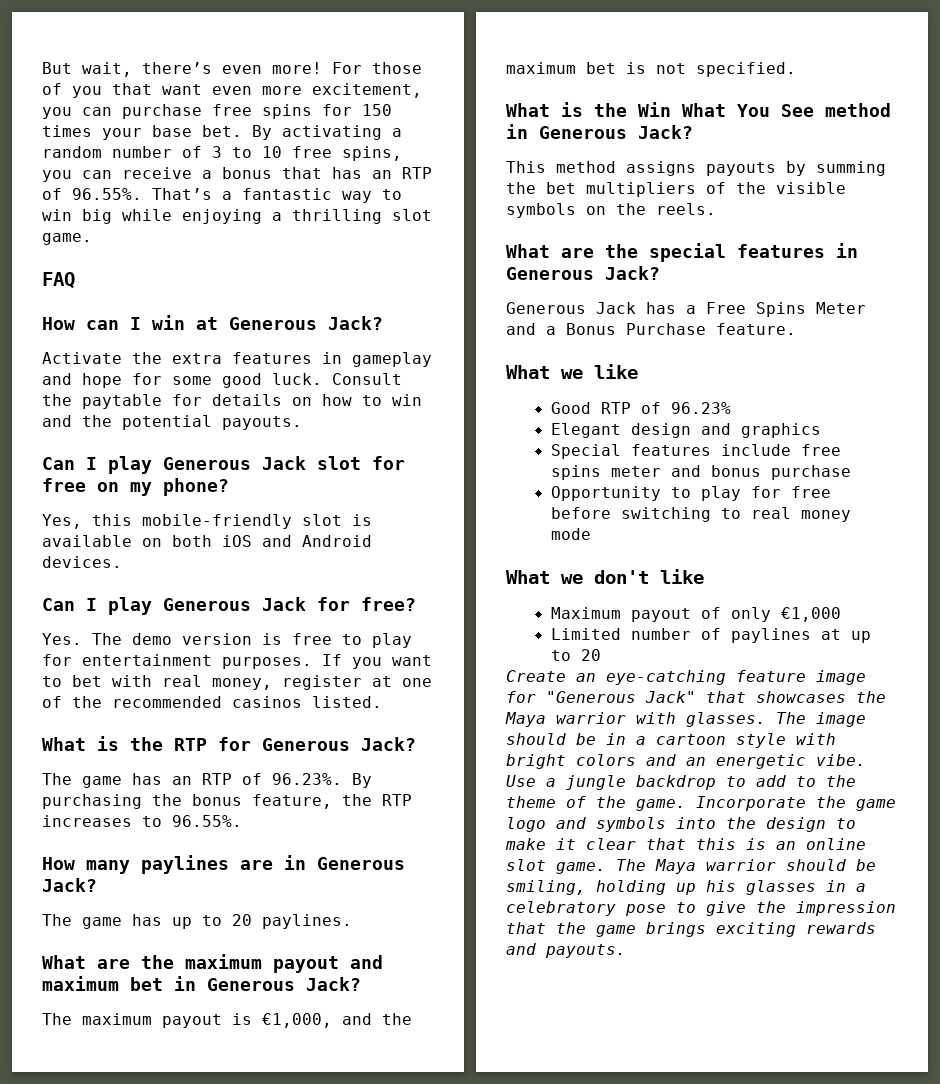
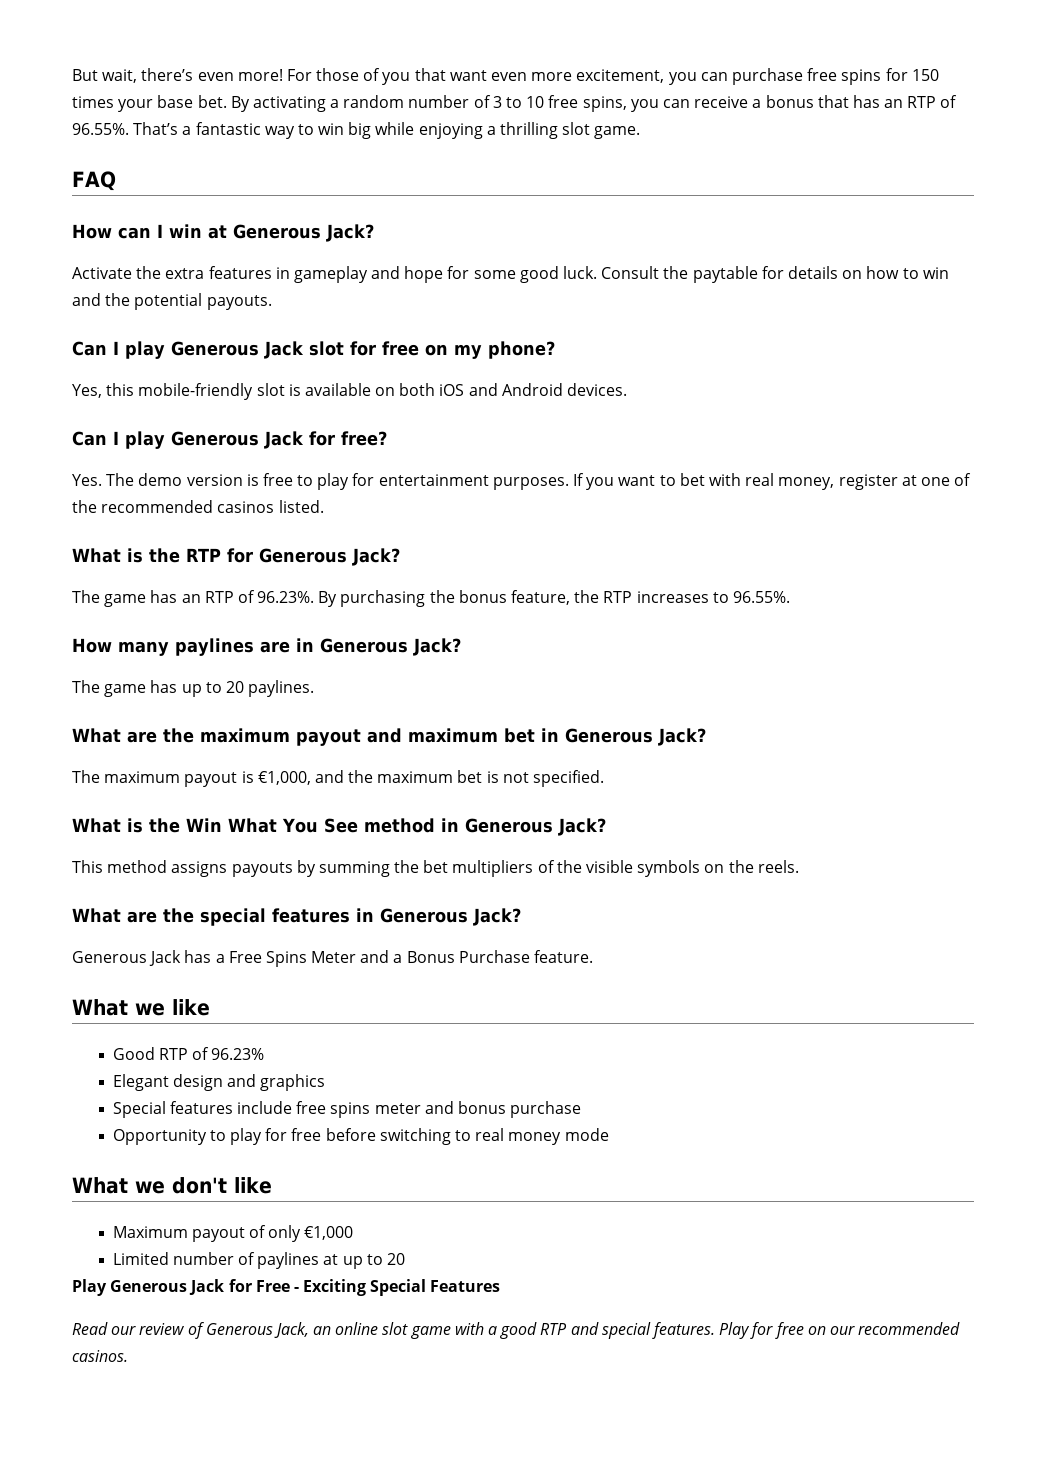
[506,670,866,685] [506,691,886,703] [505,712,866,727] [506,733,836,748] [506,754,866,769] [506,775,856,790] [506,796,896,811] [506,817,856,832] [505,838,866,850] [506,859,876,874] [506,880,866,895] [506,901,896,916] [506,922,876,937] [506,943,626,958] Create an eye-catching feature image for "Generous Jack" that showcases the Maya warrior with glasses. The image should be in a cartoon style with bright colors and an energetic vibe. Use a jungle backdrop to add to the theme of the game. Incorporate the game logo and symbols into the design to make it clear that this is an online slot game. The Maya warrior should be smiling, holding up his glasses in a celebratory pose to give the impression that the game brings exciting rewards and payouts. -> [72,1279,501,1296] [72,1322,961,1339] [72,1350,128,1362] Play Generous Jack for Free - Exciting Special Features // Read our review of Generous Jack, an online slot game with a good RTP and special features. Play for free on our recommended casinos.

